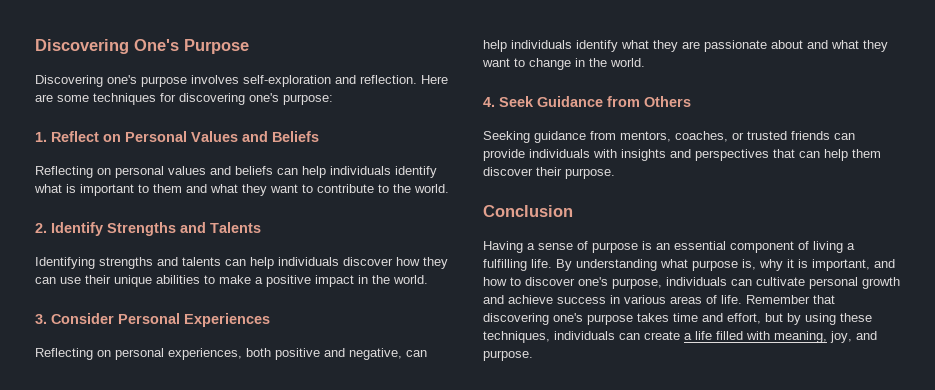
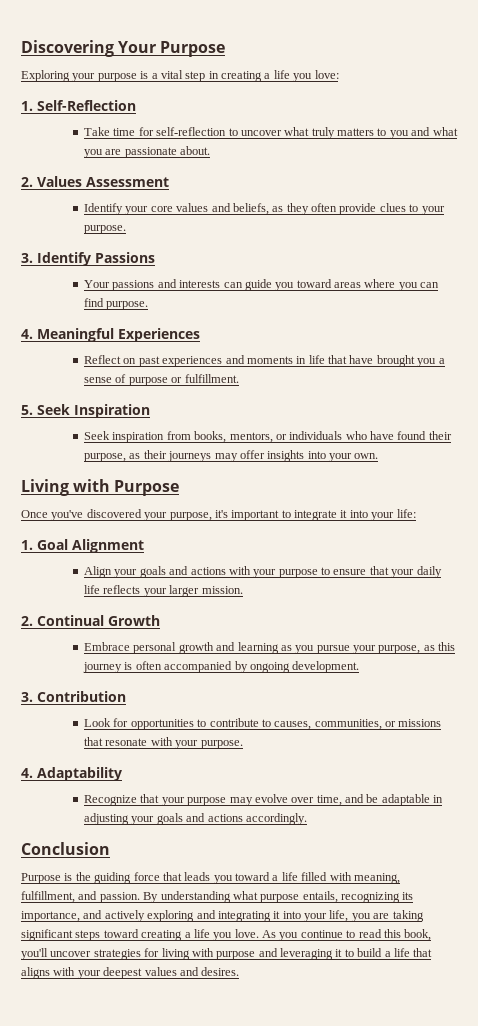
[35,39,249,54] [35,75,448,87] [35,93,333,105] [35,131,319,142] [35,166,437,178] [34,184,449,196] [35,222,261,236] [35,257,448,269] [35,275,428,287] [35,313,270,327] [35,348,427,360] [483,40,888,52] [482,58,645,70] [483,96,691,107] [483,131,855,143] [483,149,881,161] [483,167,615,179] [483,205,573,217] [483,241,855,253] [483,259,895,271] [483,277,900,289] [483,295,835,304] [483,313,872,325] [483,331,680,343] Discovering One's Purpose // Discovering one's purpose involves self-exploration and reflection. Here are some techniques for discovering one's purpose: // 1. Reflect on Personal Values and Beliefs // Reflecting on personal values and beliefs can help individuals identify what is important to them and what they want to contribute to the world. // 2. Identify Strengths and Talents // Identifying strengths and talents can help individuals discover how they can use their unique abilities to make a positive impact in the world. // 3. Consider Personal Experiences // Reflecting on personal experiences, both positive and negative, can help individuals identify what they are passionate about and what they want to change in the world. // 4. Seek Guidance from Others // Seeking guidance from mentors, coaches, or trusted friends can provide individuals with insights and perspectives that can help them discover their purpose. // Conclusion // Having a sense of purpose is an essential component of living a fulfilling life. By understanding what purpose is, why it is important, and how to discover one's purpose, individuals can cultivate personal growth and achieve success in various areas of life. Remember that discovering one's purpose takes time and effort, but by using these techniques, individuals can create -> [21,40,226,57] [21,70,339,82] [21,100,136,111] [84,127,458,139] [84,146,211,158] [21,176,169,187] [84,203,445,215] [84,225,127,234] [21,252,155,266] [84,279,440,291] [84,298,149,310] [21,328,200,342] [84,355,445,367] [84,374,239,386] [21,404,150,418] [84,431,452,443] [84,450,379,462] [21,479,180,496] [21,509,416,521] [21,539,144,553] [84,566,442,578] [84,585,243,597] [21,615,160,626] [84,642,456,654] [83,661,360,673] [21,691,126,702] [84,718,442,730] [84,737,243,749] [21,767,122,781] [84,794,444,806] [84,813,307,825] [21,842,110,855] [21,872,270,884] Discovering Your Purpose // Exploring your purpose is a vital step in creating a life you love: // 1. Self-Reflection // Take time for self-reflection to uncover what truly matters to you and what you are passionate about. // 2. Values Assessment // Identify your core values and beliefs, as they often provide clues to your purpose. // 3. Identify Passions // Your passions and interests can guide you toward areas where you can find purpose. // 4. Meaningful Experiences // Reflect on past experiences and moments in life that have brought you a sense of purpose or fulfillment. // 5. Seek Inspiration // Seek inspiration from books, mentors, or individuals who have found their purpose, as their journeys may offer insights into your own. // Living with Purpose // Once you've discovered your purpose, it's important to integrate it into your life: // 1. Goal Alignment // Align your goals and actions with your purpose to ensure that your daily life reflects your larger mission. // 2. Continual Growth // Embrace personal growth and learning as you pursue your purpose, as this journey is often accompanied by ongoing development. // 3. Contribution // Look for opportunities to contribute to causes, communities, or missions that resonate with your purpose. // 4. Adaptability // Recognize that your purpose may evolve over time, and be adaptable in adjusting your goals and actions accordingly. // Conclusion // Purpose is the guiding force that leads you toward
[830,331,877,343] [483,350,533,361] joy, and purpose. -> [21,891,414,903] [21,910,424,922] [21,929,432,941] [21,948,433,960] [21,967,240,979] fulfillment, and passion. By understanding what purpose entails, recognizing its importance, and actively exploring and integrating it into your life, you are taking significant steps toward creating a life you love. As you continue to read this book, you'll uncover strategies for living with purpose and leveraging it to build a life that aligns with your deepest values and desires.

